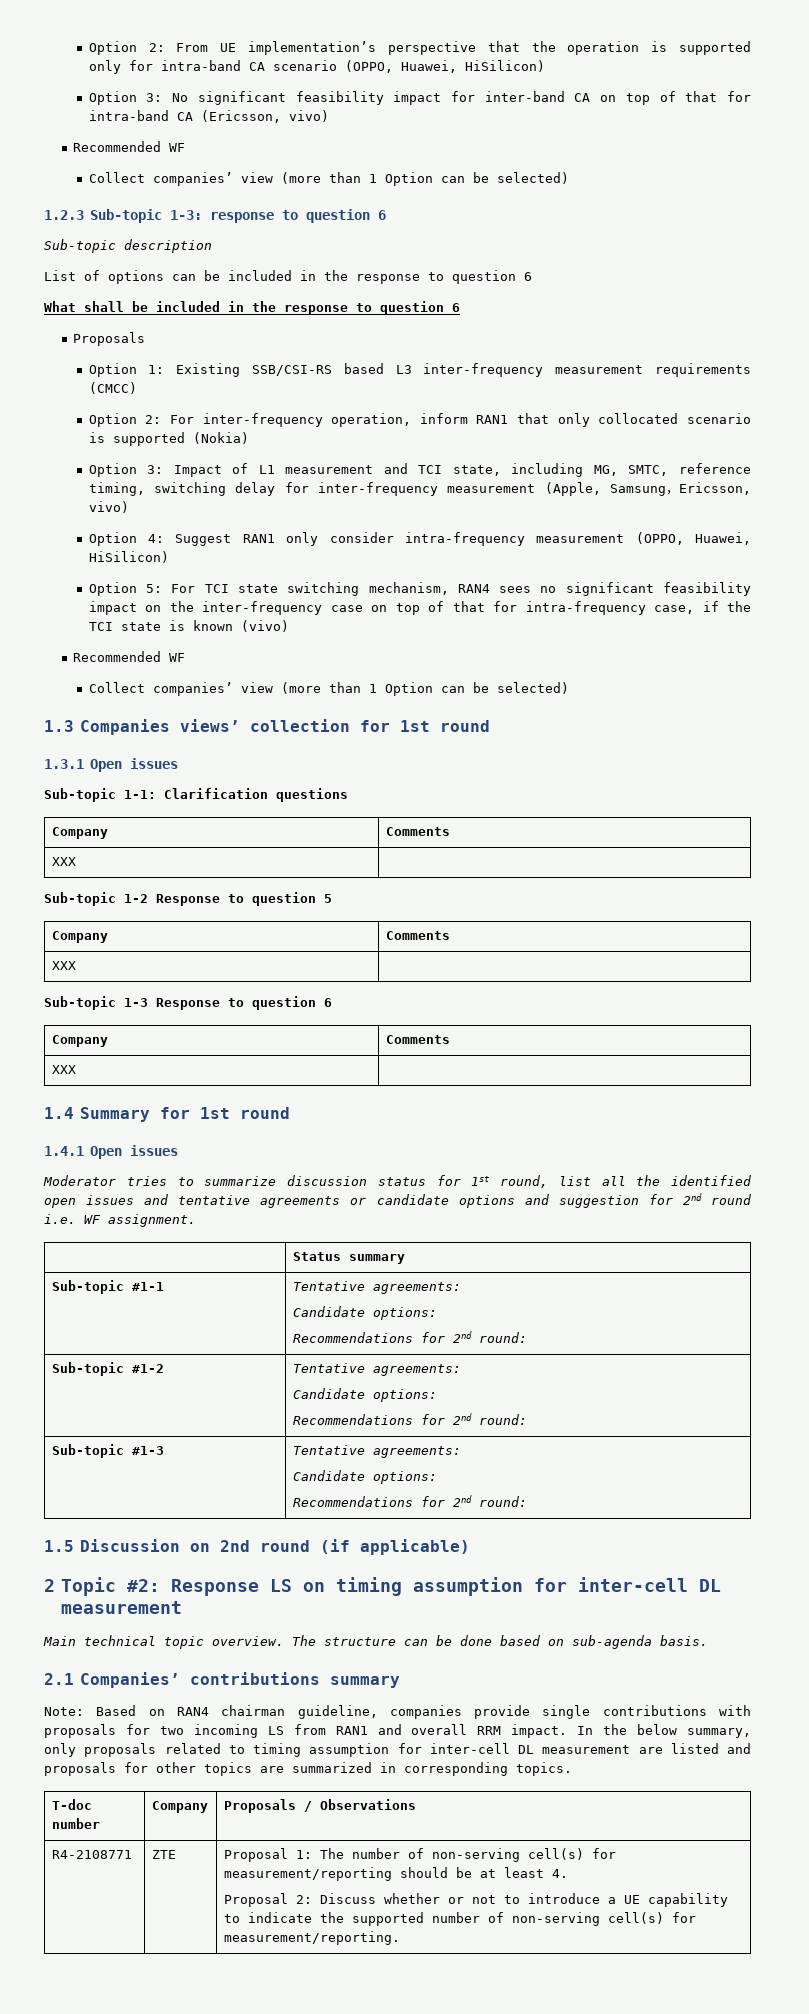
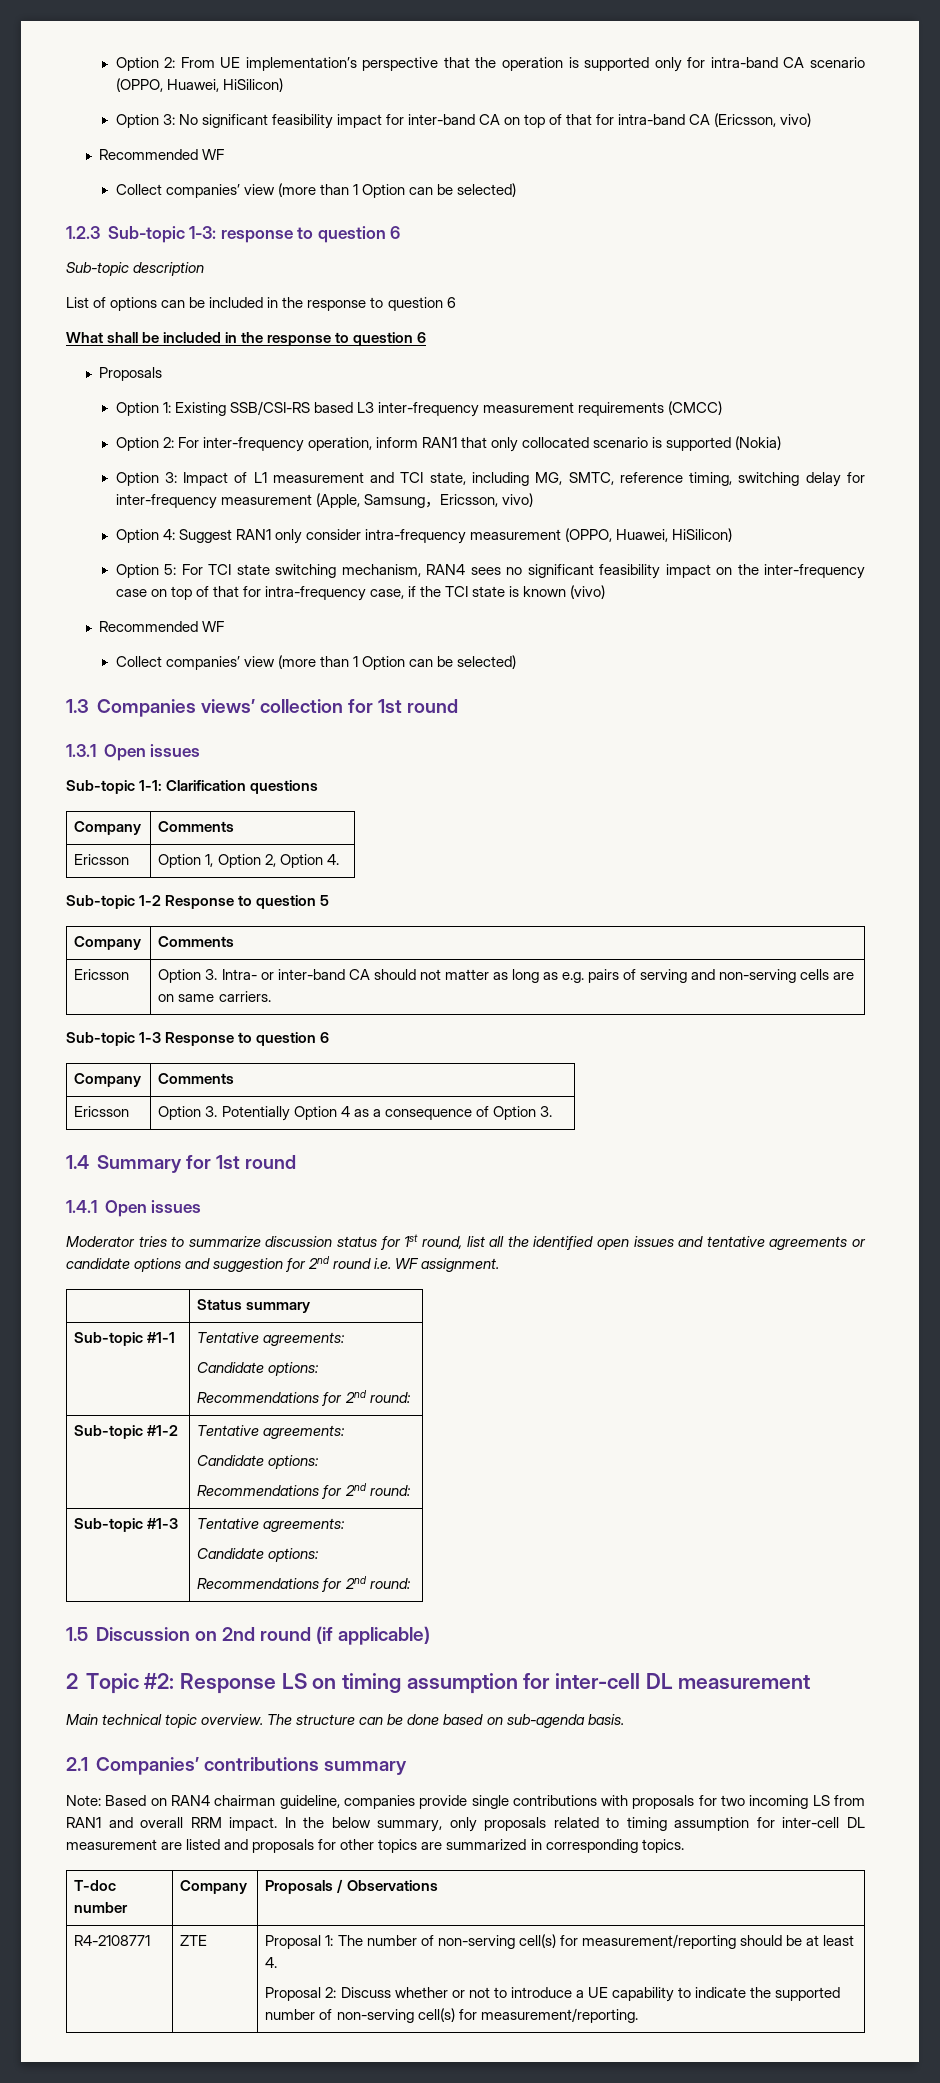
[51,857,76,866] XXX | -> [74,854,130,865] [158,854,339,868] Ericsson | Option 1, Option 2, Option 4.
[51,961,76,970] XXX | -> [74,969,130,980] [158,969,855,983] [158,991,271,1002] Ericsson | Option 3. Intra- or inter-band CA should not matter as long as e.g. pairs of serving and non-serving cells are on same carriers.
[51,1065,76,1074] XXX | -> [74,1106,130,1117] [158,1106,552,1121] Ericsson | Option 3. Potentially Option 4 as a consequence of Option 3.

